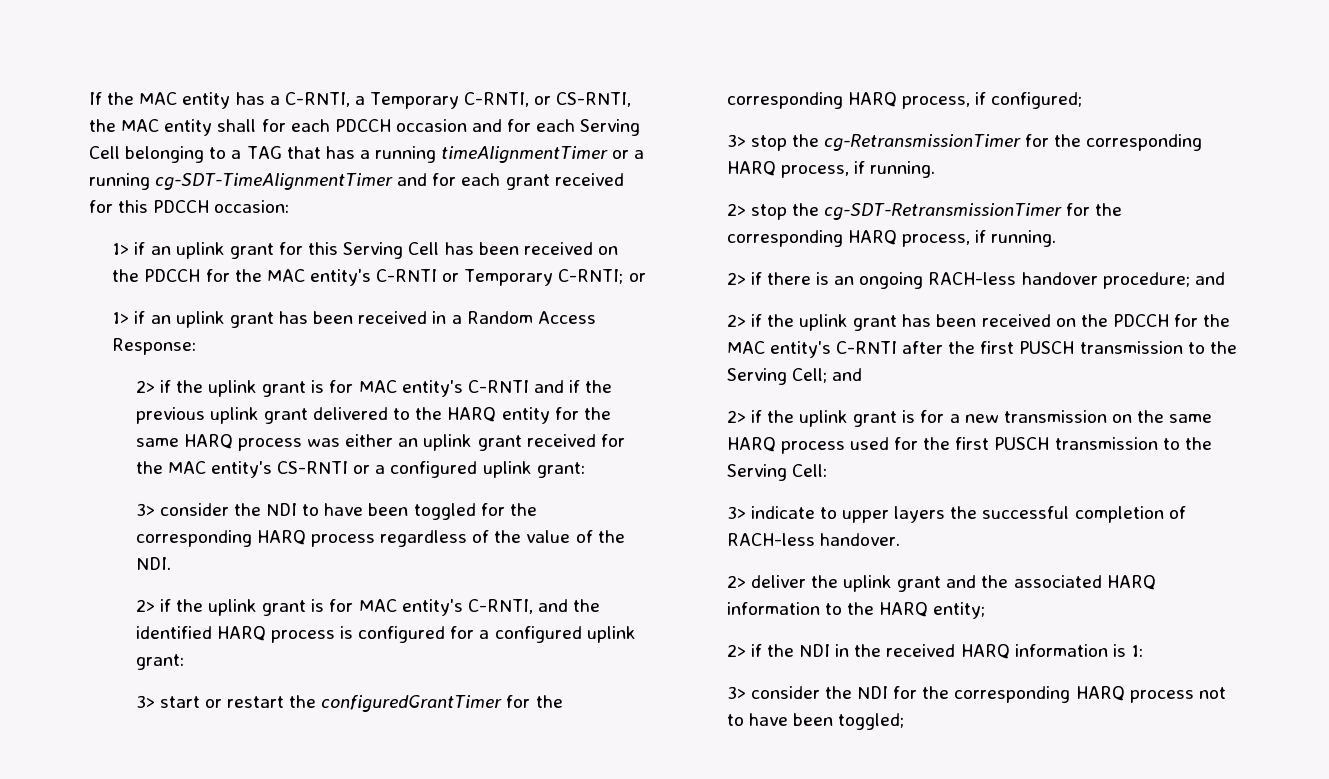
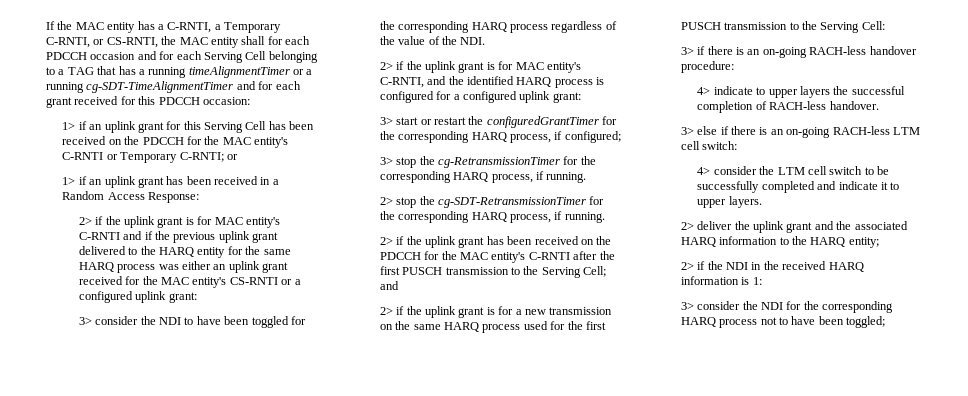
[726,272,1225,289] // 2> if there is an ongoing RACH-less handover procedure; and -> (605, 217) none
(746, 512) none -> [697,46,917,58] [680,61,734,73] [697,87,711,95] if there is an on-going RACH-less handover procedure: // 4>
(900, 539) none -> [680,126,920,138] [680,141,738,150] [697,166,890,175] [697,181,900,193] [697,196,762,208] // 3> else if there is an on-going RACH-less LTM cell switch: // 4> consider the LTM cell switch to be successfully completed and indicate it to upper layers.

